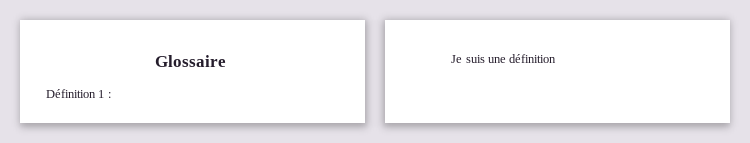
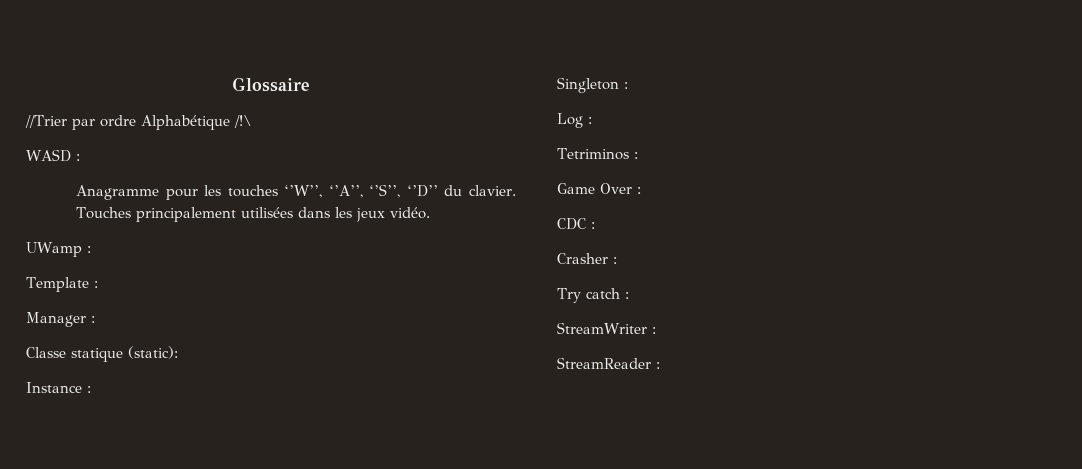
[46,89,111,98] [451,54,557,63] Définition 1 : // Je suis une définition -> [25,115,252,130] [26,149,80,162] [76,184,517,200] [76,207,431,222] [26,242,91,257] [26,277,98,292] [26,312,95,327] [26,346,178,362] [26,382,91,393] [557,77,628,93] [557,113,592,128] [557,148,638,160] [557,183,641,194] [557,218,595,230] [557,253,617,264] [557,288,629,303] [557,322,656,334] [557,357,660,369] //Trier par ordre Alphabétique /!\ // WASD : // Anagramme pour les touches ‘’W’’, ‘’A’’, ‘’S’’, ‘’D’’ du clavier. Touches principalement utilisées dans les jeux vidéo. // UWamp : // Template : // Manager : // Classe statique (static): // Instance : // Singleton : // Log : // Tetriminos : // Game Over : // CDC : // Crasher : // Try catch : // StreamWriter : // StreamReader :

